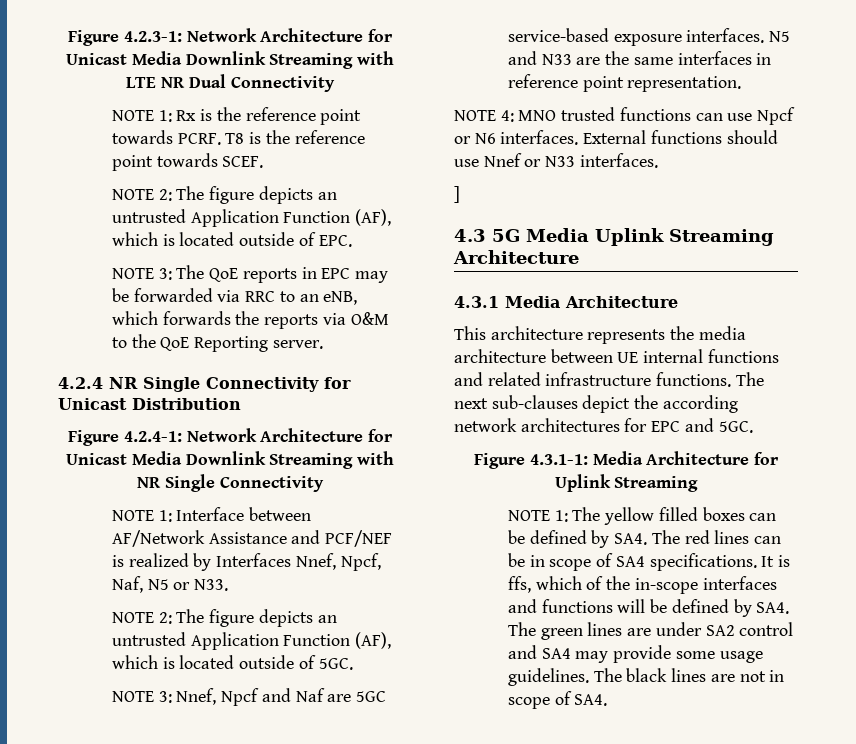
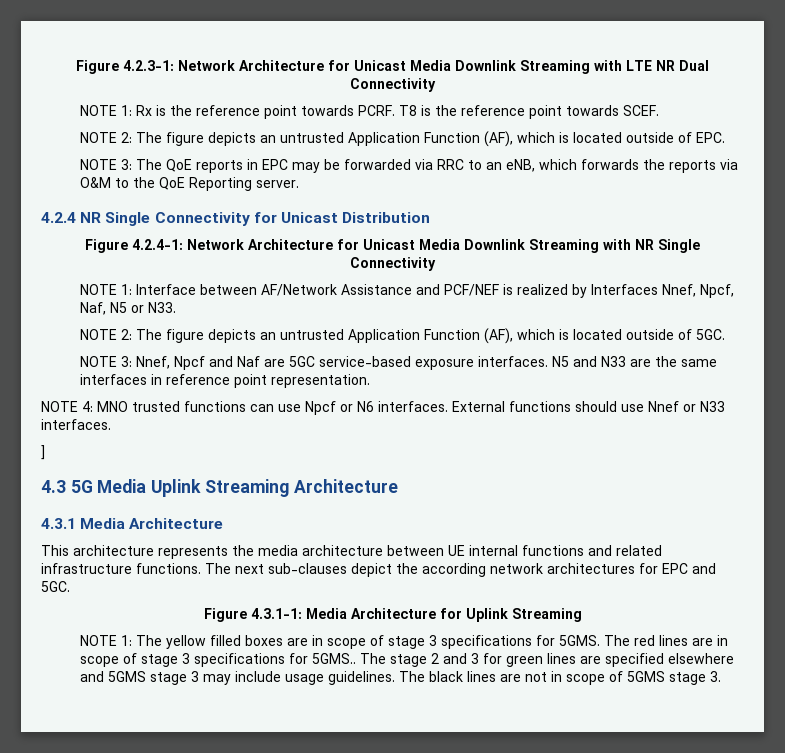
[749,513,777,521] [507,530,648,548] can be defined by SA4. -> [286,635,600,649] are in scope of stage 3 specifications for 5GMS.
[754,536,782,544] [507,553,791,571] [507,576,777,594] [507,599,790,617] [507,622,794,640] [507,645,715,663] can be in scope of SA4 specifications. It is ffs, which of the in-scope interfaces and functions will be defined by SA4. The green lines are under SA2 control and SA4 may provide some -> [691,635,728,646] [79,653,734,667] [79,671,281,685] are in scope of stage 3 specifications for 5GMS.. The stage 2 and 3 for green lines are specified elsewhere and 5GMS stage 3 may include
[574,694,608,706] SA4. -> [626,671,721,685] 5GMS stage 3.

